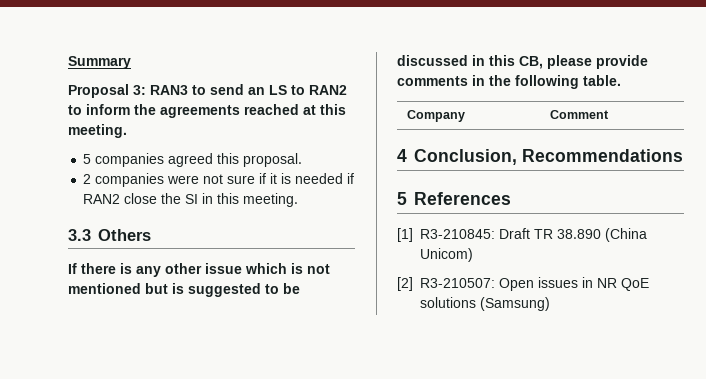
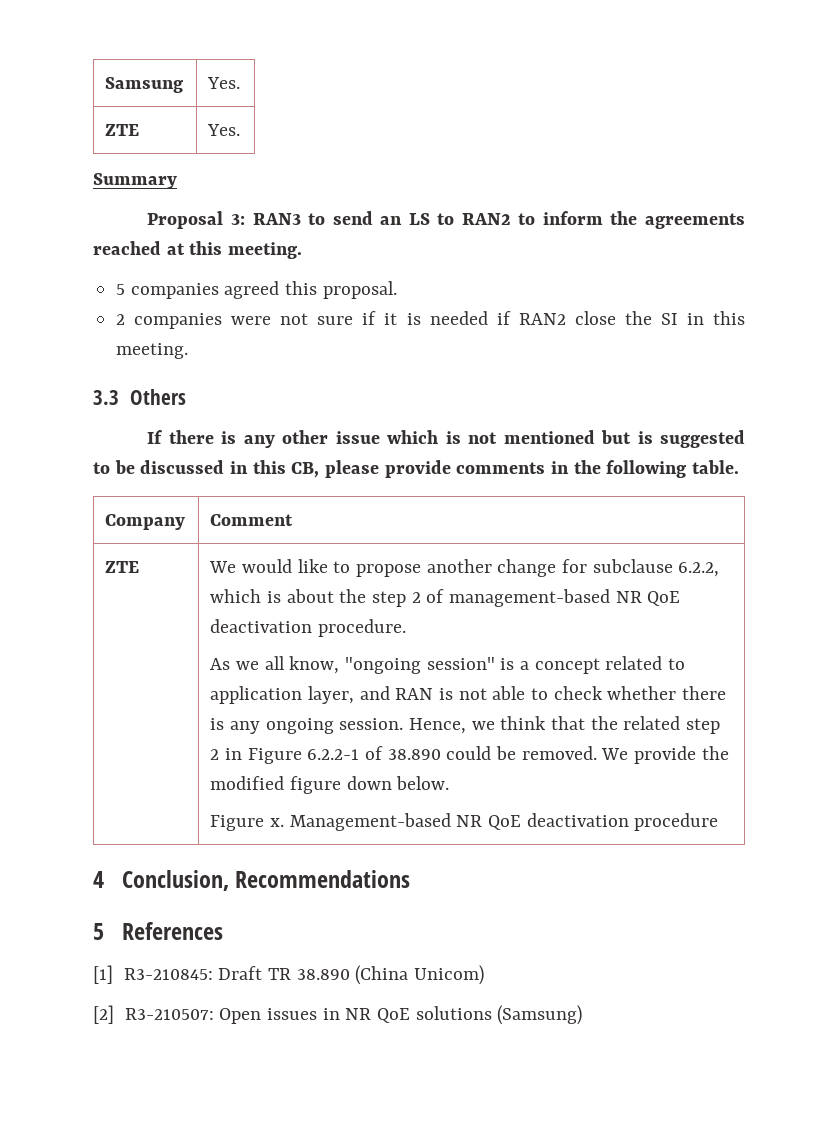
(68, 62) none -> [105,77,184,93] [207,77,241,89] [105,124,140,136] [207,124,241,136] Samsung | Yes. // ZTE | Yes. //
(610, 114) none -> [105,561,140,573] [209,559,720,577] [210,589,681,607] [210,619,407,637] [210,656,686,674] [210,686,727,704] [210,716,721,734] [210,746,729,764] [210,776,450,794] [210,813,719,831] // ZTE | We would like to propose another change for subclause 6.2.2, which is about the step 2 of management-based NR QoE deactivation procedure. // As we all know, "ongoing session" is a concept related to application layer, and RAN is not able to check whether there is any ongoing session. Hence, we think that the related step 2 in Figure 6.2.2-1 of 38.890 could be removed. We provide the modified figure down below. // Figure x. Management-based NR QoE deactivation procedure

